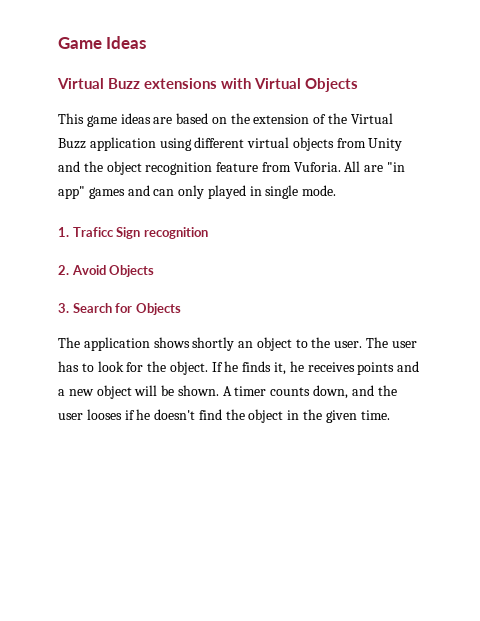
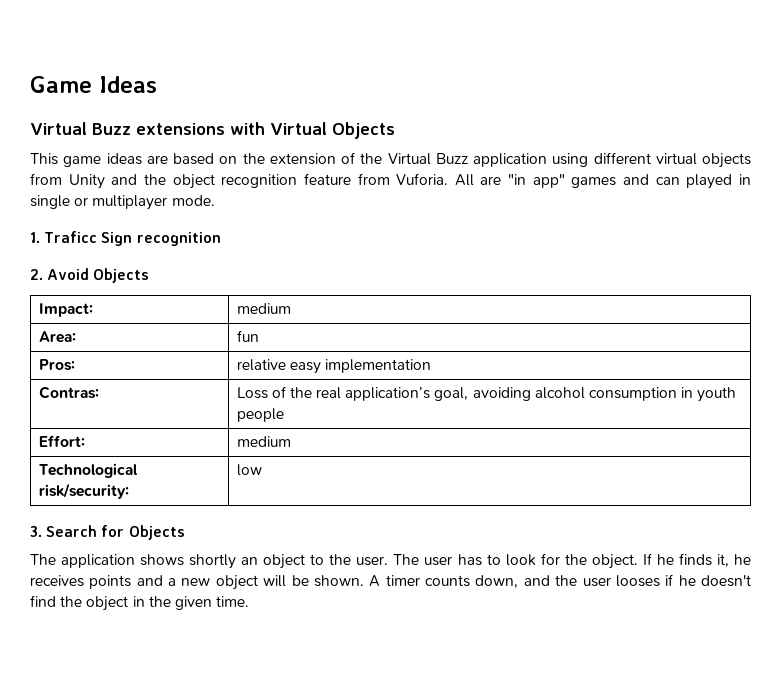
[178,185,205,199] only -> (680, 181) none
(299, 192) none -> [74,195,168,210] or multiplayer
(155, 271) none -> [38,303,93,317] [236,303,291,314] [38,331,76,343] [236,330,259,342] [38,359,75,371] [236,359,431,374] [38,386,99,399] [236,386,737,402] [236,408,284,422] [38,435,85,447] [236,436,291,447] [38,463,138,478] [38,483,129,499] [236,464,262,476] // Impact: | medium // Area: | fun // Pros: | relative easy implementation // Contras: | Loss of the real application’s goal, avoiding alcohol consumption in youth people // Effort: | medium // Technological risk/security: | low

